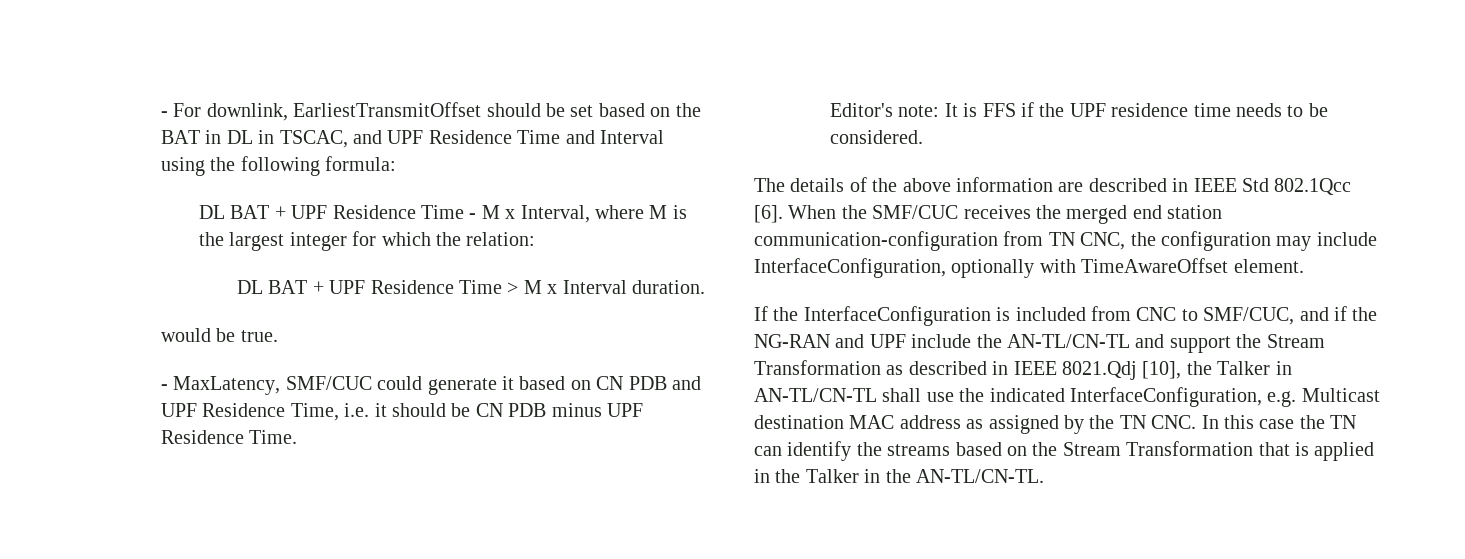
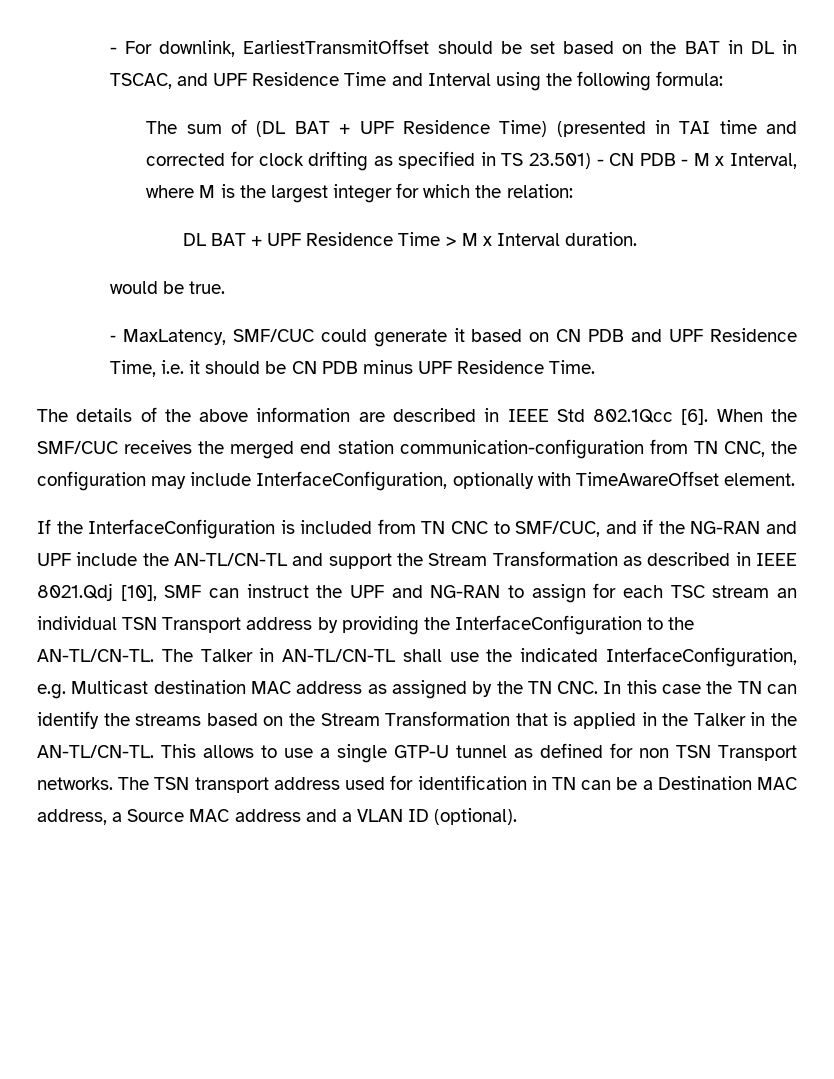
[199,205,465,219] DL BAT + UPF Residence Time -> [146,119,797,137] [146,151,676,171] The sum of (DL BAT + UPF Residence Time) (presented in TAI time and corrected for clock drifting as specified in TS 23.501) - CN PDB
[830,102,1328,117] [830,130,924,144] // Editor's note: It is FFS if the UPF residence time needs to be considered. -> (596, 367) none
(1131, 313) none -> [421,521,446,534] TN
[1186,361,1212,375] the -> [164,583,797,603] [37,615,695,635] [37,649,193,662] SMF can instruct the UPF and NG-RAN to assign for each TSC stream an individual TSN Transport address by providing the InterfaceConfiguration to the AN-TL/CN-TL. The
(1044, 476) none -> [161,743,797,763] [37,775,797,793] [37,808,518,825] This allows to use a single GTP-U tunnel as defined for non TSN Transport networks. The TSN transport address used for identification in TN can be a Destination MAC address, a Source MAC address and a VLAN ID (optional).

